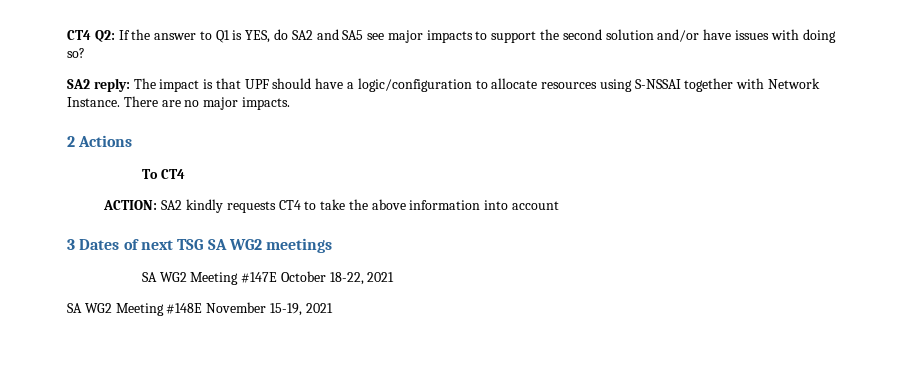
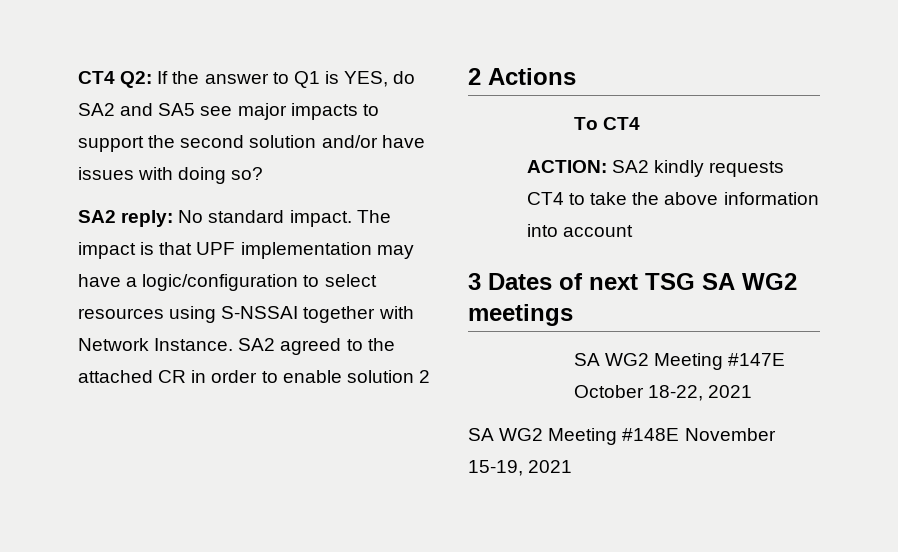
(130, 85) none -> [178,210,352,227] No standard impact.
[272,78,312,89] should -> [240,242,414,259] implementation may
[491,78,538,89] allocate -> [324,274,377,287] select
[123,96,290,110] There are no major impacts. -> [238,338,395,355] [78,370,430,383] SA2 agreed to the attached CR in order to enable solution 2

